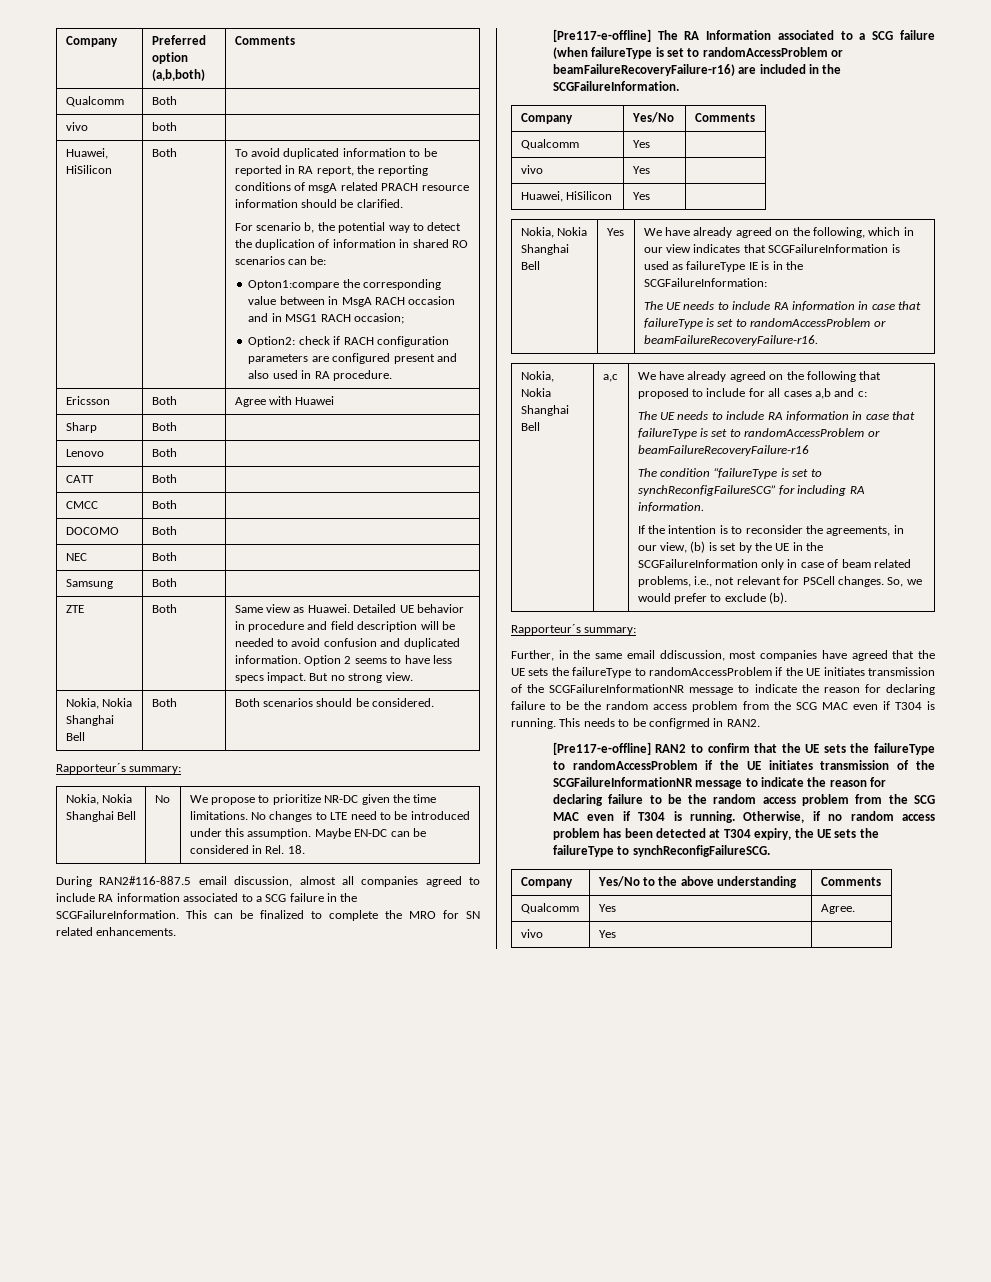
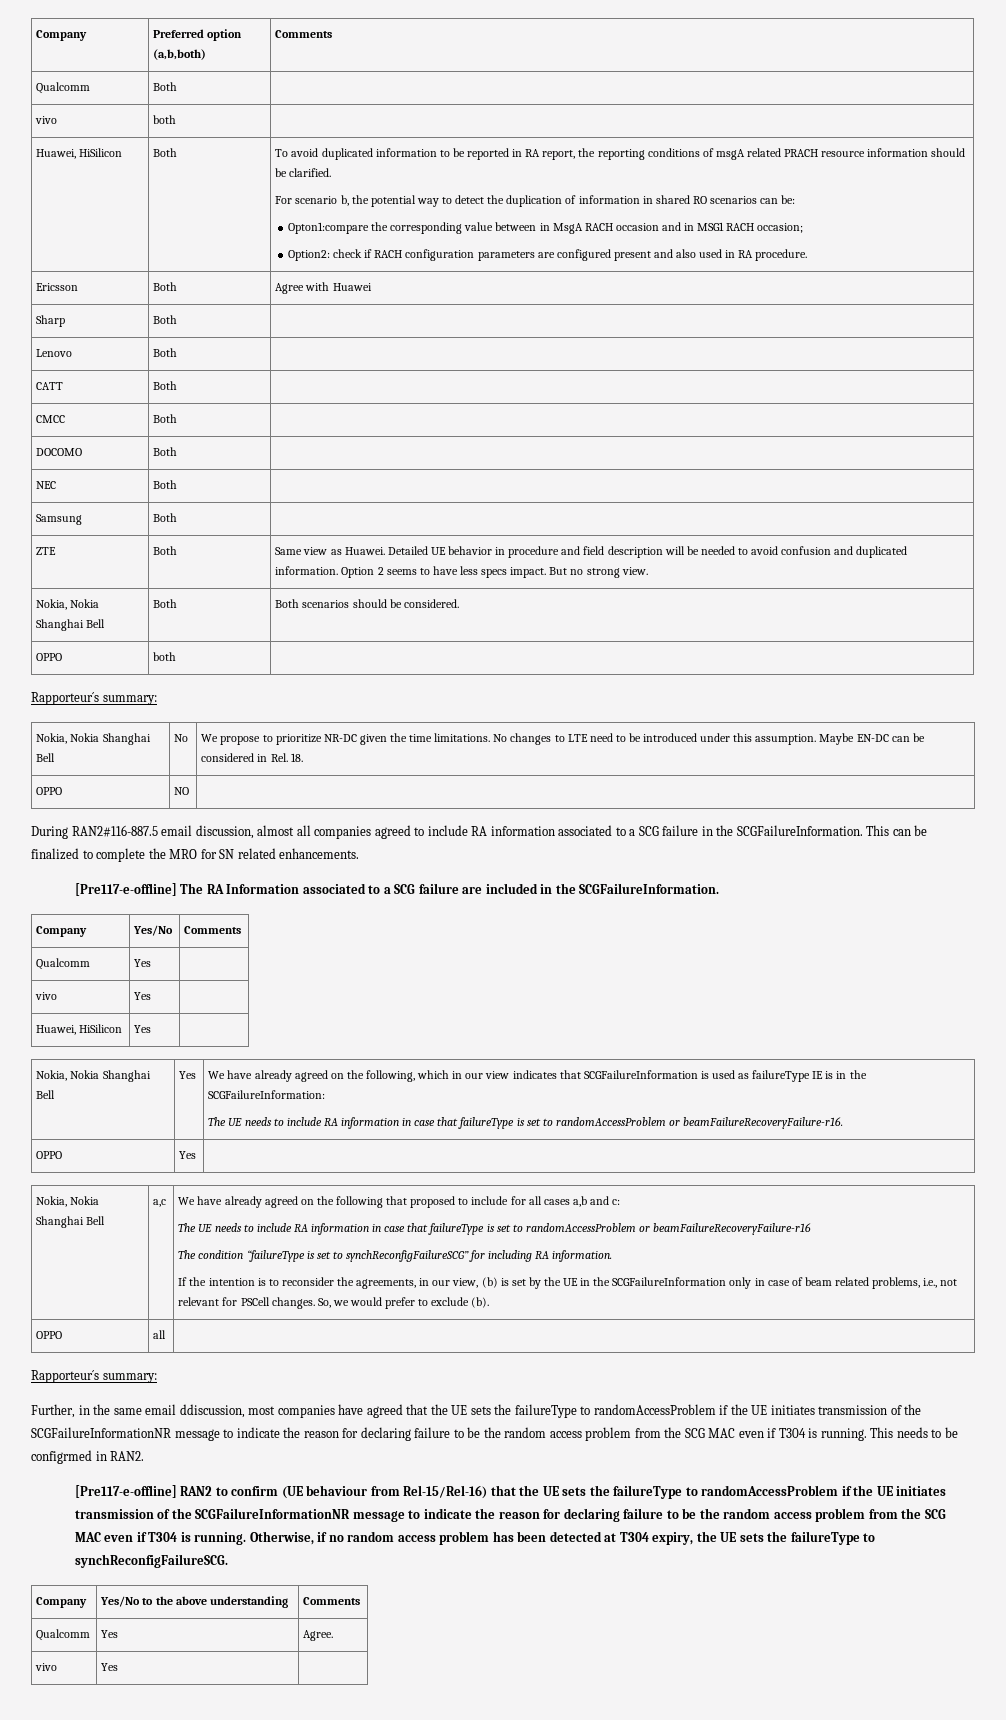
(435, 702) none -> [36,653,63,661] [153,652,177,661] // OPPO | both |
(305, 849) none -> [36,787,63,795] [174,787,190,795] // OPPO | NO |
[552,47,844,59] [552,64,735,76] (when failureType is set to randomAccessProblem or beamFailureRecoveryFailure-r16) -> (459, 888) none
(818, 340) none -> [36,1151,63,1159] [179,1151,197,1159] // OPPO | Yes |
(788, 598) none -> [36,1331,63,1339] [153,1330,167,1339] // OPPO | all |
(750, 748) none -> [281,1485,488,1499] (UE behaviour from Rel-15/Rel-16)

